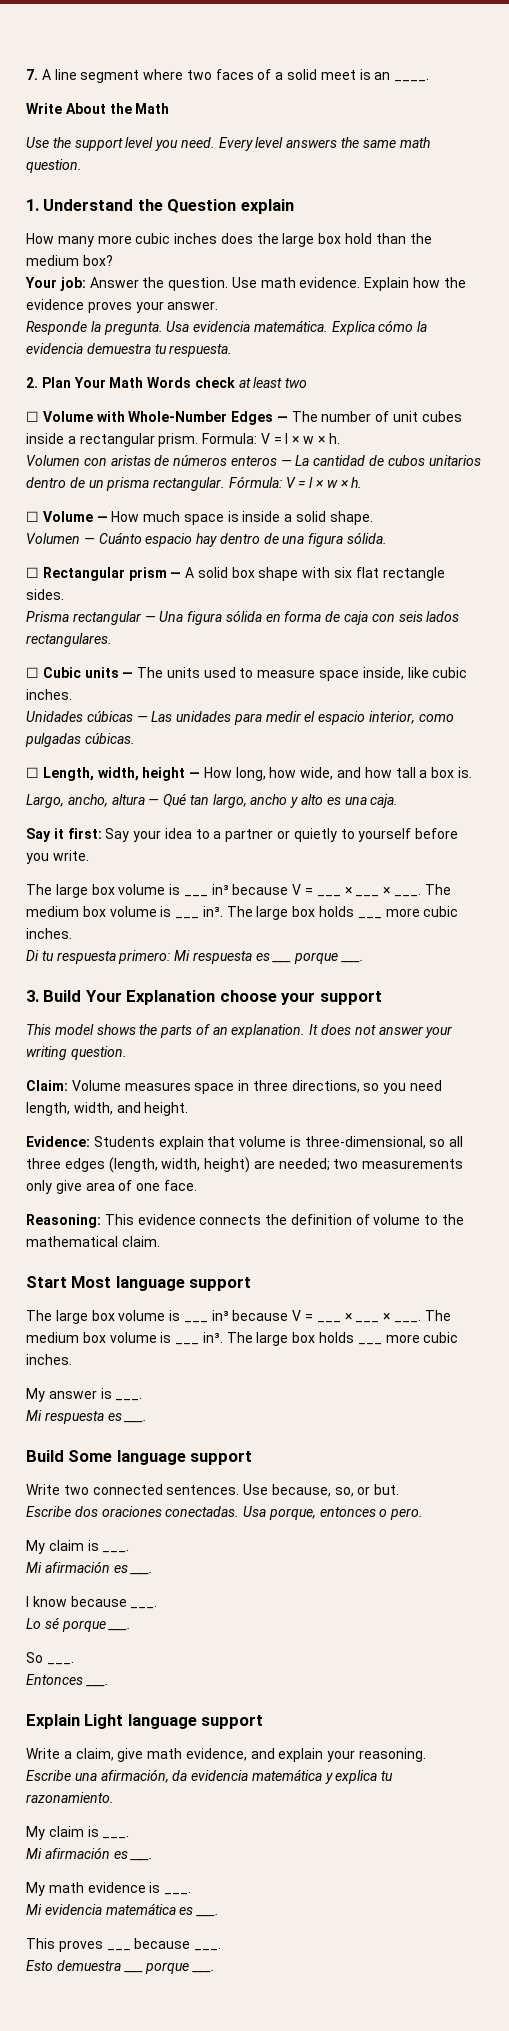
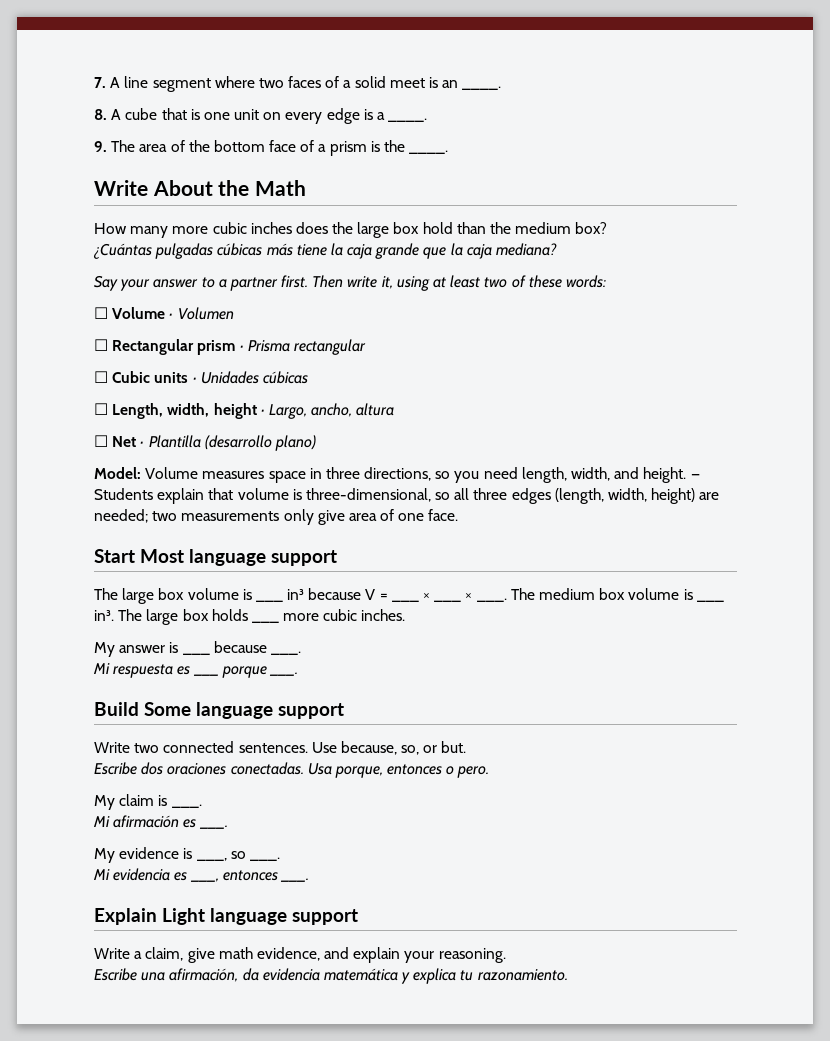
[26,103,170,114] [26,137,430,151] [26,159,82,173] [26,199,294,214] Write About the Math // Use the support level you need. Every level answers the same math question. // 1. Understand the Question explain -> [94,108,428,124] [94,140,449,156] [94,180,307,196] 8. A cube that is one unit on every edge is a ____. // 9. The area of the bottom face of a prism is the ____. // Write About the Math
[25,277,466,291] [26,299,219,313] [26,320,428,335] [26,343,233,357] [26,377,235,388] Your job: Answer the question. Use math evidence. Explain how the evidence proves your answer. // Responde la pregunta. Usa evidencia matemática. Explica cómo la evidencia demuestra tu respuesta. // 2. Plan Your Math Words check -> [93,243,558,259] [94,275,430,291] ¿Cuántas pulgadas cúbicas más tiene la caja grande que la caja mediana? // Say your answer to a partner first. Then write it, using
[26,411,462,425] [26,433,340,447] [26,455,481,466] [26,476,363,491] [26,511,373,525] [26,532,388,547] [26,567,445,581] [26,589,64,600] [26,610,460,625] [26,633,112,647] [26,667,468,681] [26,689,72,700] [26,711,454,725] [25,733,135,747] [26,767,472,781] [26,793,399,808] [26,828,459,842] [26,850,89,864] [26,884,181,898] [183,895,208,897] [211,884,314,895] [316,895,341,897] [344,886,352,895] [355,895,380,897] [383,884,451,897] [26,906,172,917] [175,917,200,919] [202,906,355,920] [357,917,382,919] [385,906,459,917] [26,928,72,939] [26,950,270,964] [272,952,365,964] [26,990,382,1005] [26,1024,453,1038] [26,1046,127,1060] [26,1080,68,1091] // ☐ Volume with Whole-Number Edges — The number of unit cubes inside a rectangular prism. Formula: V = l × w × h. // Volumen con aristas de números enteros — La cantidad de cubos unitarios dentro de un prisma rectangular. Fórmula: V = l × w × h. // ☐ Volume — How much space is inside a solid shape. // Volumen — Cuánto espacio hay dentro de una figura sólida. // ☐ Rectangular prism — A solid box shape with six flat rectangle sides. // Prisma rectangular — Una figura sólida en forma de caja con seis lados rectangulares. // ☐ Cubic units — The units used to measure space inside, like cubic inches. // Unidades cúbicas — Las unidades para medir el espacio interior, como pulgadas cúbicas. // ☐ Length, width, height — How long, how wide, and how tall a box is. // Largo, ancho, altura — Qué tan largo, ancho y alto es una caja. // Say it first: Say your idea to a partner or quietly to yourself before you write. // The large box volume is ___ in³ because V = ___ × ___ × ___. The medium box volume is ___ in³. The large box holds ___ more cubic inches. // Di tu respuesta primero: Mi respuesta es ___ porque ___. // 3. Build Your Explanation choose your support // This model shows the parts of an explanation. It does not answer your writing question. // Claim: -> [511,275,606,288] [94,307,234,320] [94,339,366,355] [94,371,308,384] [94,403,395,419] [94,435,316,451] [94,467,141,479] of these words: // ☐ Volume · Volumen // ☐ Rectangular prism · Prisma rectangular // ☐ Cubic units · Unidades cúbicas // ☐ Length, width, height · Largo, ancho, altura // ☐ Net · Plantilla (desarrollo plano) // Model:
[26,1136,90,1147] // Evidence: -> [690,474,700,479] —
[26,1214,465,1228] [26,1236,160,1247] // Reasoning: This evidence connects the definition of volume to the mathematical claim. -> (459, 515) none
(112, 1393) none -> [182,653,210,655] [213,641,267,653] ___ because
(122, 1417) none -> [192,666,267,678] ___ porque
[26,1596,158,1609] [26,1617,132,1632] [26,1652,74,1665] [26,1674,83,1685] I know because ___. // Lo sé porque ___. // So ___. // Entonces -> [94,847,280,863] [93,868,278,882] My evidence is ___, so ___. // Mi evidencia es ___, entonces
[26,1826,130,1840] [26,1847,154,1861] [26,1882,192,1896] [26,1903,220,1917] [26,1938,131,1952] [134,1938,222,1951] [26,1960,121,1971] [123,1962,216,1974] // My claim is ___. // Mi afirmación es ___. // My math evidence is ___. // Mi evidencia matemática es ___. // This proves ___ because ___. // Esto demuestra ___ porque ___. -> (568, 975) none

